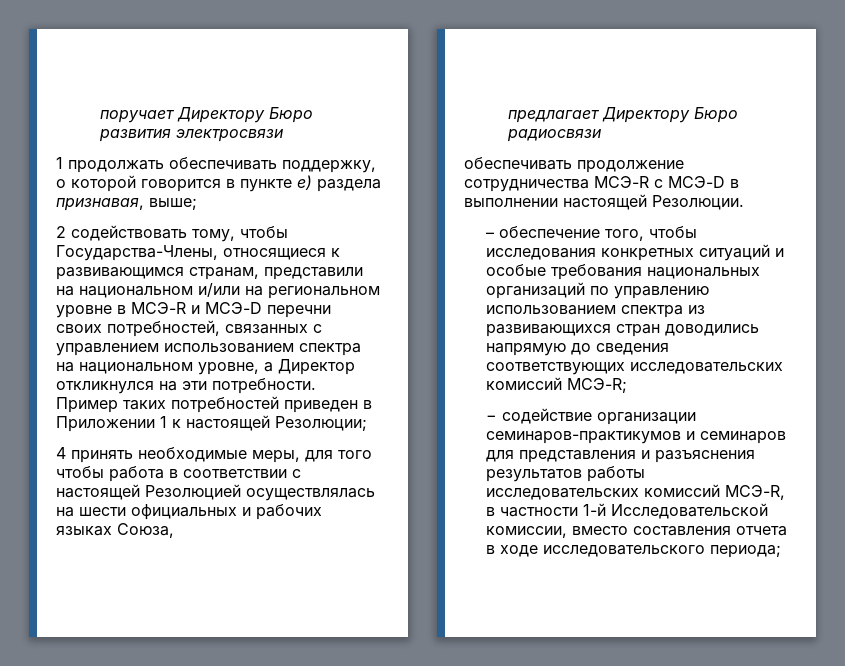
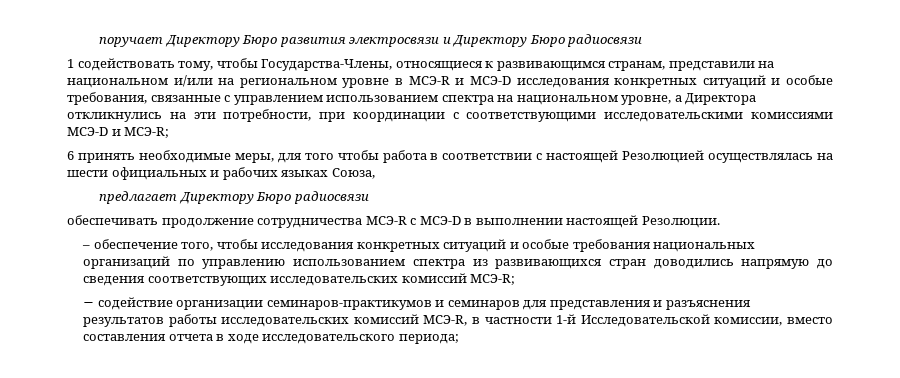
[56,157,376,173] [56,175,381,192] [56,198,197,211] [56,226,66,238] // 1 продолжать обеспечивать поддержку, о которой говорится в пункте е) раздела признавая, выше; // 2 -> [442,34,643,47] [67,59,74,68] и Директору Бюро радиосвязи // 1
[267,305,331,318] [56,320,308,337] перечни своих потребностей, связанных -> [516,75,834,88] [67,92,221,105] исследования конкретных ситуаций и особые требования, связанные
[278,359,355,375] [56,378,316,394] [56,396,372,413] [56,415,367,432] [56,447,66,459] Директор откликнулся на эти потребности. Пример таких потребностей приведен в Приложении 1 к настоящей Резолюции; // 4 -> [685,93,757,105] [67,109,833,122] [67,127,170,138] [67,151,74,160] Директора откликнулись на эти потребности, при координации с соответствующими исследовательскими комиссиями МСЭ-D и МСЭ-R; // 6

